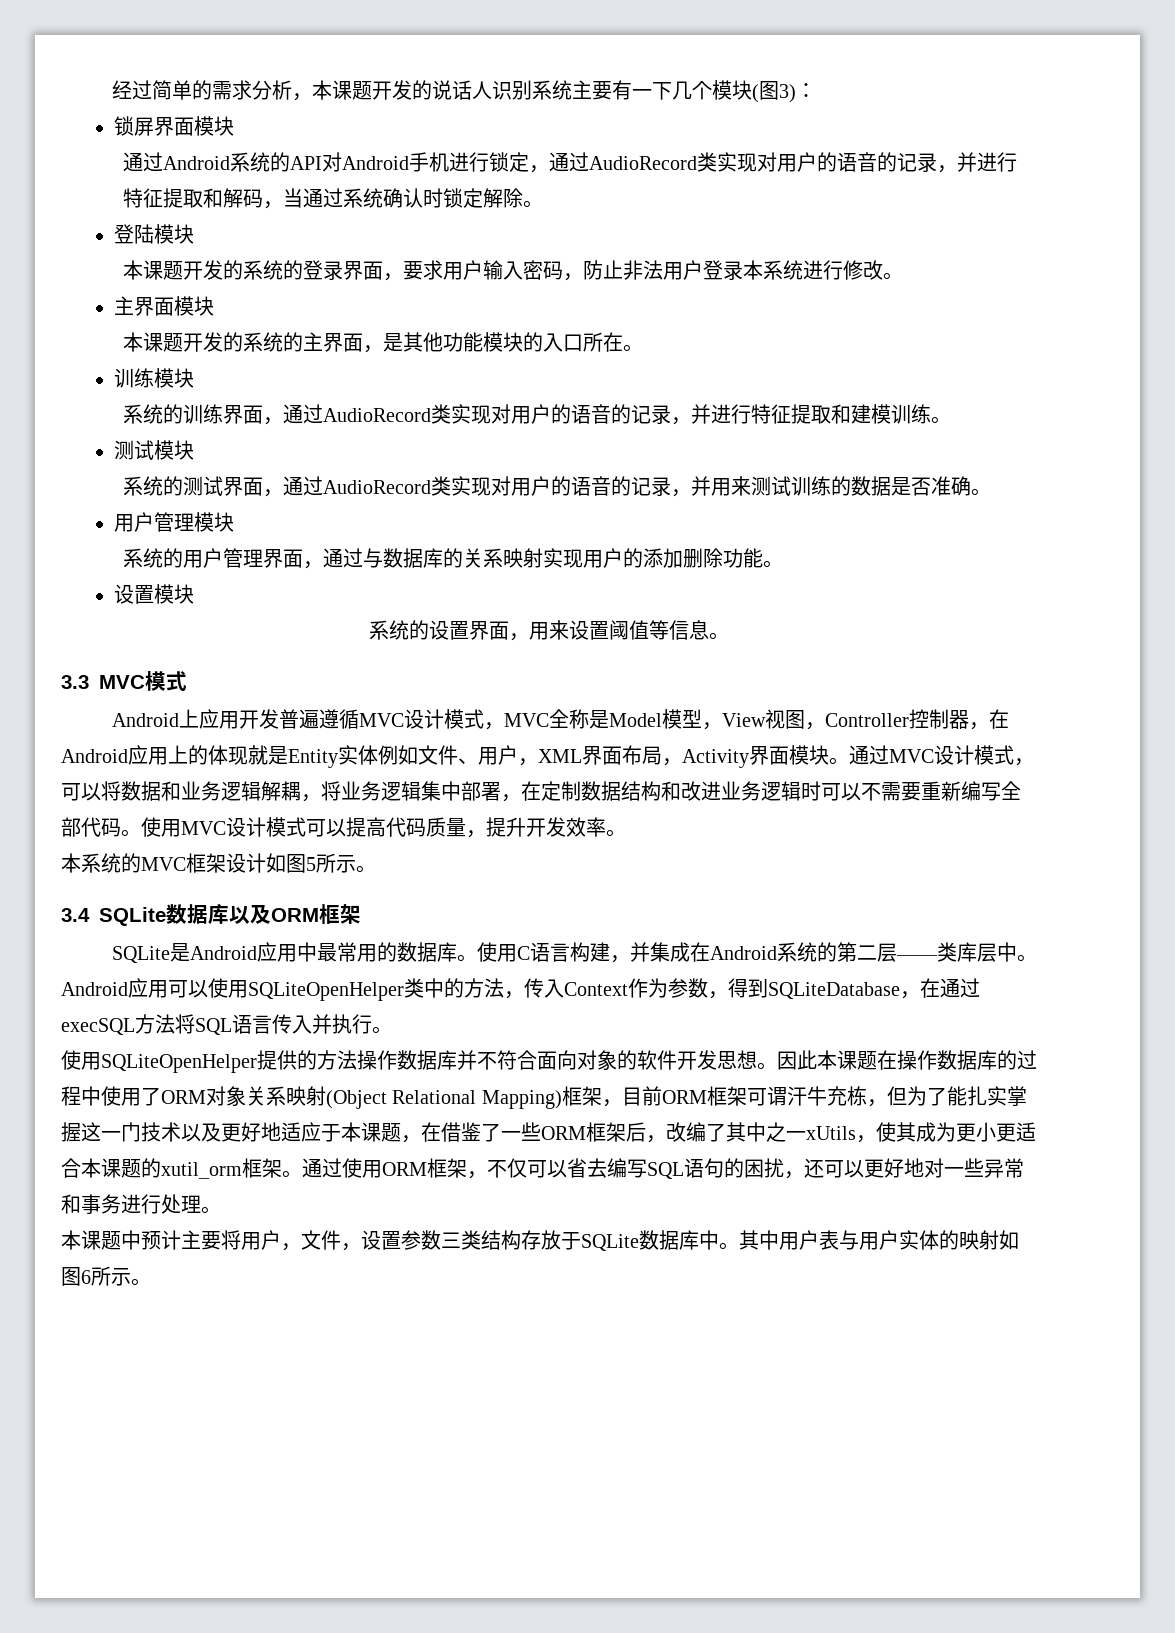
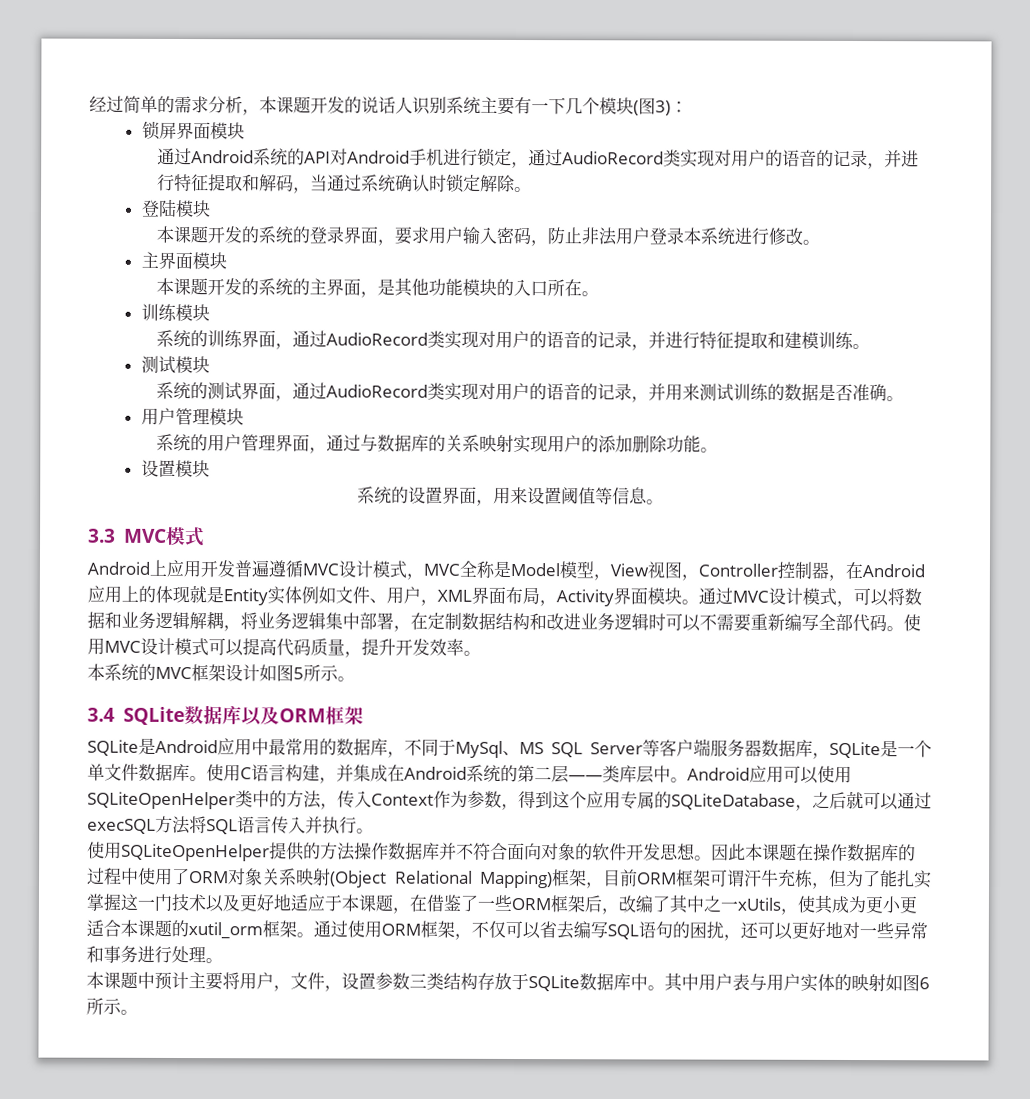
(457, 952) none -> [387,738,932,759] [87,763,190,782] ，不同于MySql、MS SQL Server等客户端服务器数据库，SQLite是一个单文件数据库
[768,978,940,999] SQLiteDatabase，在 -> [552,790,899,811] 这个应用专属的SQLiteDatabase，之后就可以

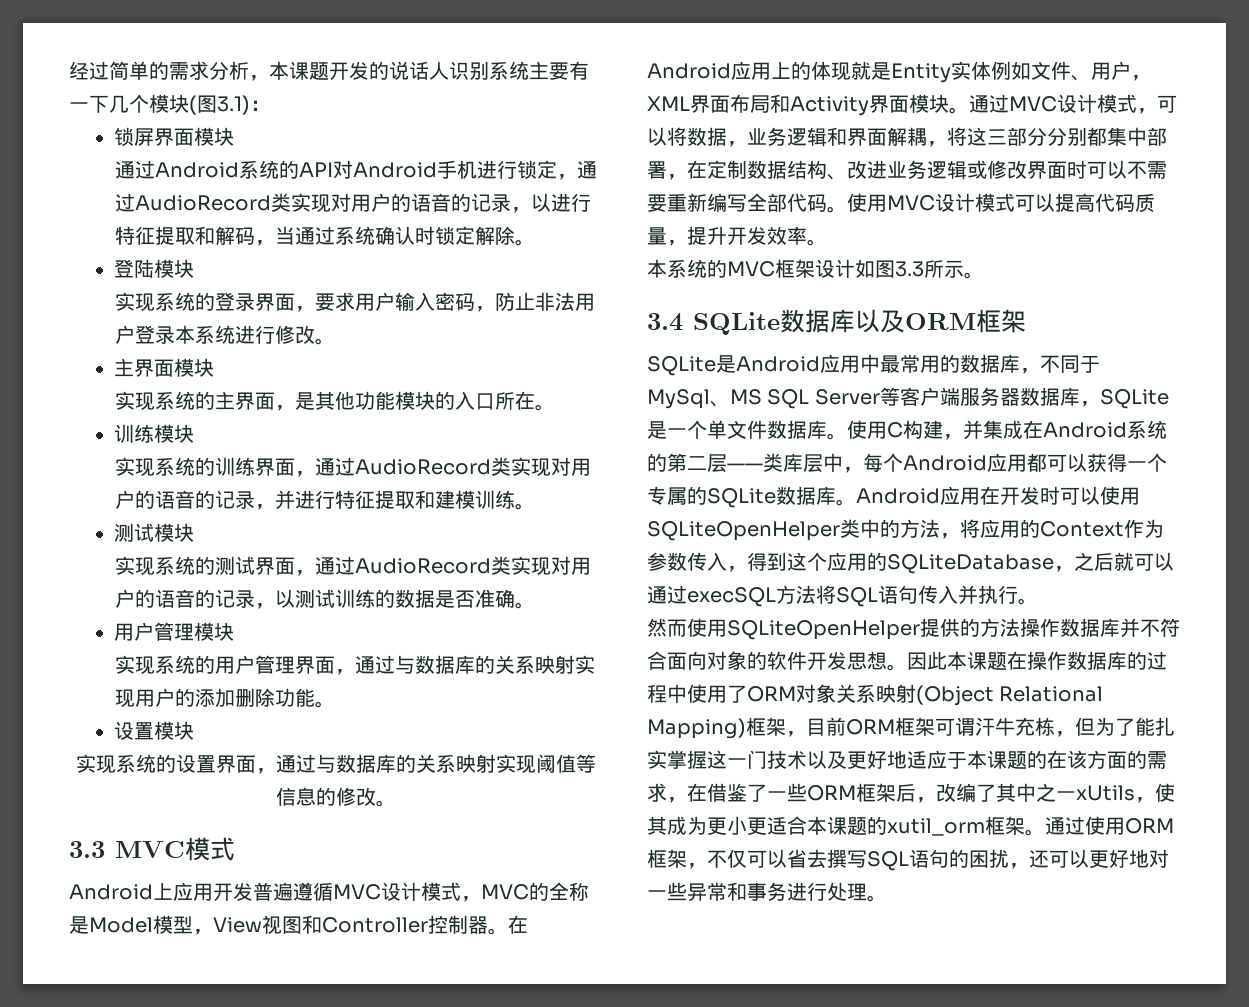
[655,100,671,116] 3) -> [217,95,250,115] 3.1)
[883,150,902,168] 并 -> [531,193,552,212] 以
[155,225,259,244] 本课题开发的 -> [115,292,156,312] 实现
[155,277,259,296] 本课题开发的 -> [115,391,156,411] 实现
(210, 313) none -> [115,457,156,477] 实现
(210, 365) none -> [115,556,156,576] 实现
[647,383,700,401] 并用来 -> [275,589,296,608] 以
(244, 417) none -> [115,655,156,675] 实现
(210, 469) none -> [75,754,116,774] 实现
[493,486,562,505] 用来设置 -> [275,754,536,774] 通过与数据库的关系映射实现
(648, 496) none -> [315,787,376,806] 的修改
(460, 569) none -> [529,882,549,901] 的
[681,574,699,581] ， -> [302,915,322,934] 和
[828,574,846,581] ， -> [488,928,508,935] 。
[539,600,557,607] ， -> [770,94,790,113] 和
[104,611,190,630] 和业务逻辑 -> [727,127,887,147] ，业务逻辑和界面
[257,612,326,630] 业务逻辑 -> [967,127,1107,146] 这三部分分别都
[529,613,547,631] 和 -> [827,174,847,180] 、
(649, 622) none -> [967,160,1067,179] 或修改界面
[293,667,304,680] 5 -> [895,261,924,277] 3.3
[251,764,286,782] 语言 -> (903, 430) none
(671, 774) none -> [843,453,1167,473] [647,486,836,508] ，每个Android应用都可以获得一个专属的SQLite数据库
(784, 774) none -> [980,486,1060,505] 在开发时
[337,790,372,809] 传入 -> [960,519,1040,538] 将应用的
(502, 799) none -> [687,552,727,571] 传入
[620,791,655,810] 专属 -> (867, 562) none
[254,816,272,834] 言 -> [898,585,918,604] 句
(374, 831) none -> [647,618,687,637] 然而
(393, 903) none -> [1027,750,1167,769] [647,783,667,802] 的在该方面的需求
[573,921,591,939] 编 -> [827,849,847,868] 撰
[86,971,930,992] [86,997,138,1015] // 本课题中预计主要将用户，文件，设置参数三类结构存放于SQLite数据库中。其中用户表与用户实体的映射如图6所示。 -> (887, 898) none

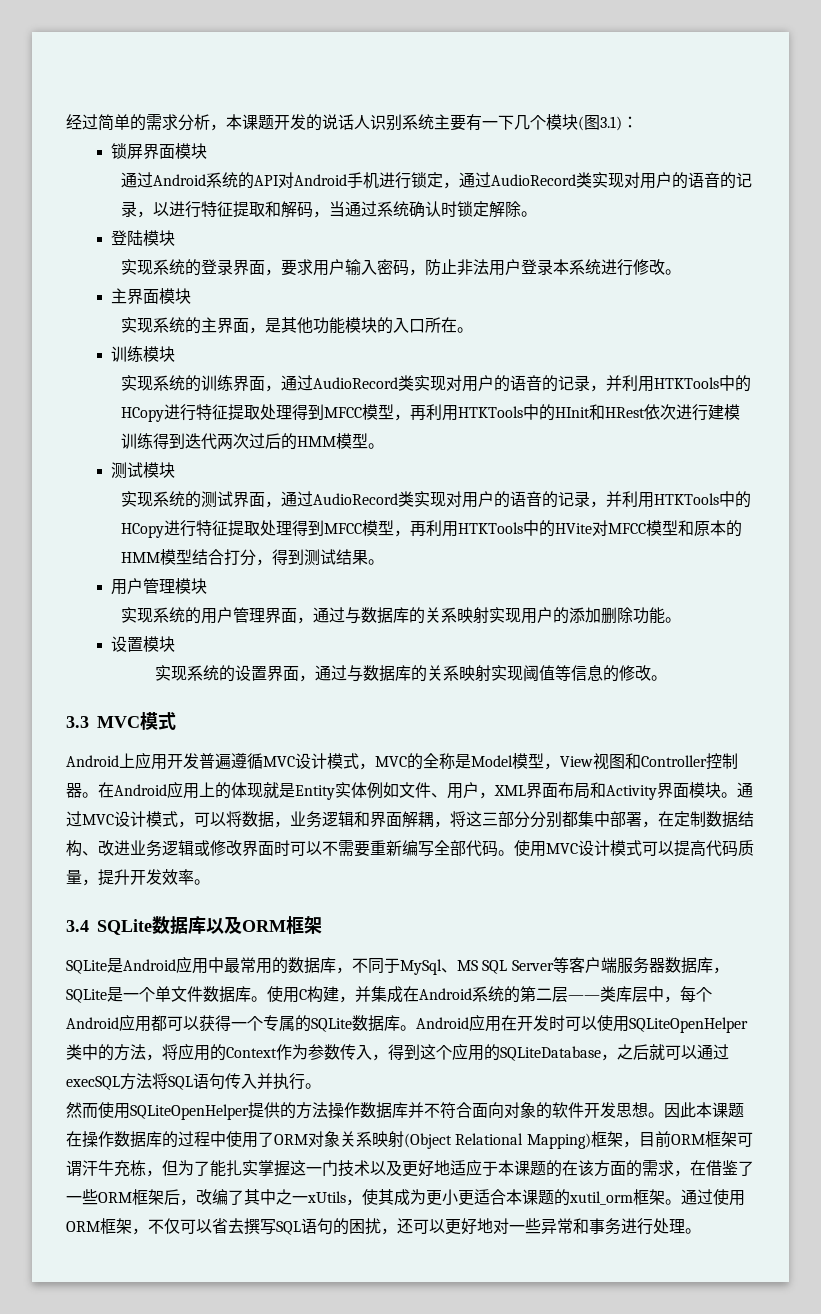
[295,490,516,509] 进行特征提取和建模训练 -> [622,375,752,392] [121,404,741,422] [121,433,369,450] 利用HTKTools中的HCopy进行特征提取处理得到MFCC模型，再利用HTKTools中的HInit和HRest依次进行建模训练得到迭代两次过后的HMM模型
[275,589,516,608] 以测试训练的数据是否准确 -> [606,491,752,508] [121,520,743,538] [121,549,369,566] 并利用HTKTools中的HCopy进行特征提取处理得到MFCC模型，再利用HTKTools中的HVite对MFCC模型和原本的HMM模型结合打分，得到测试结果
[647,259,984,279] // 本系统的MVC框架设计如图3.3所示。 -> (210, 882) none

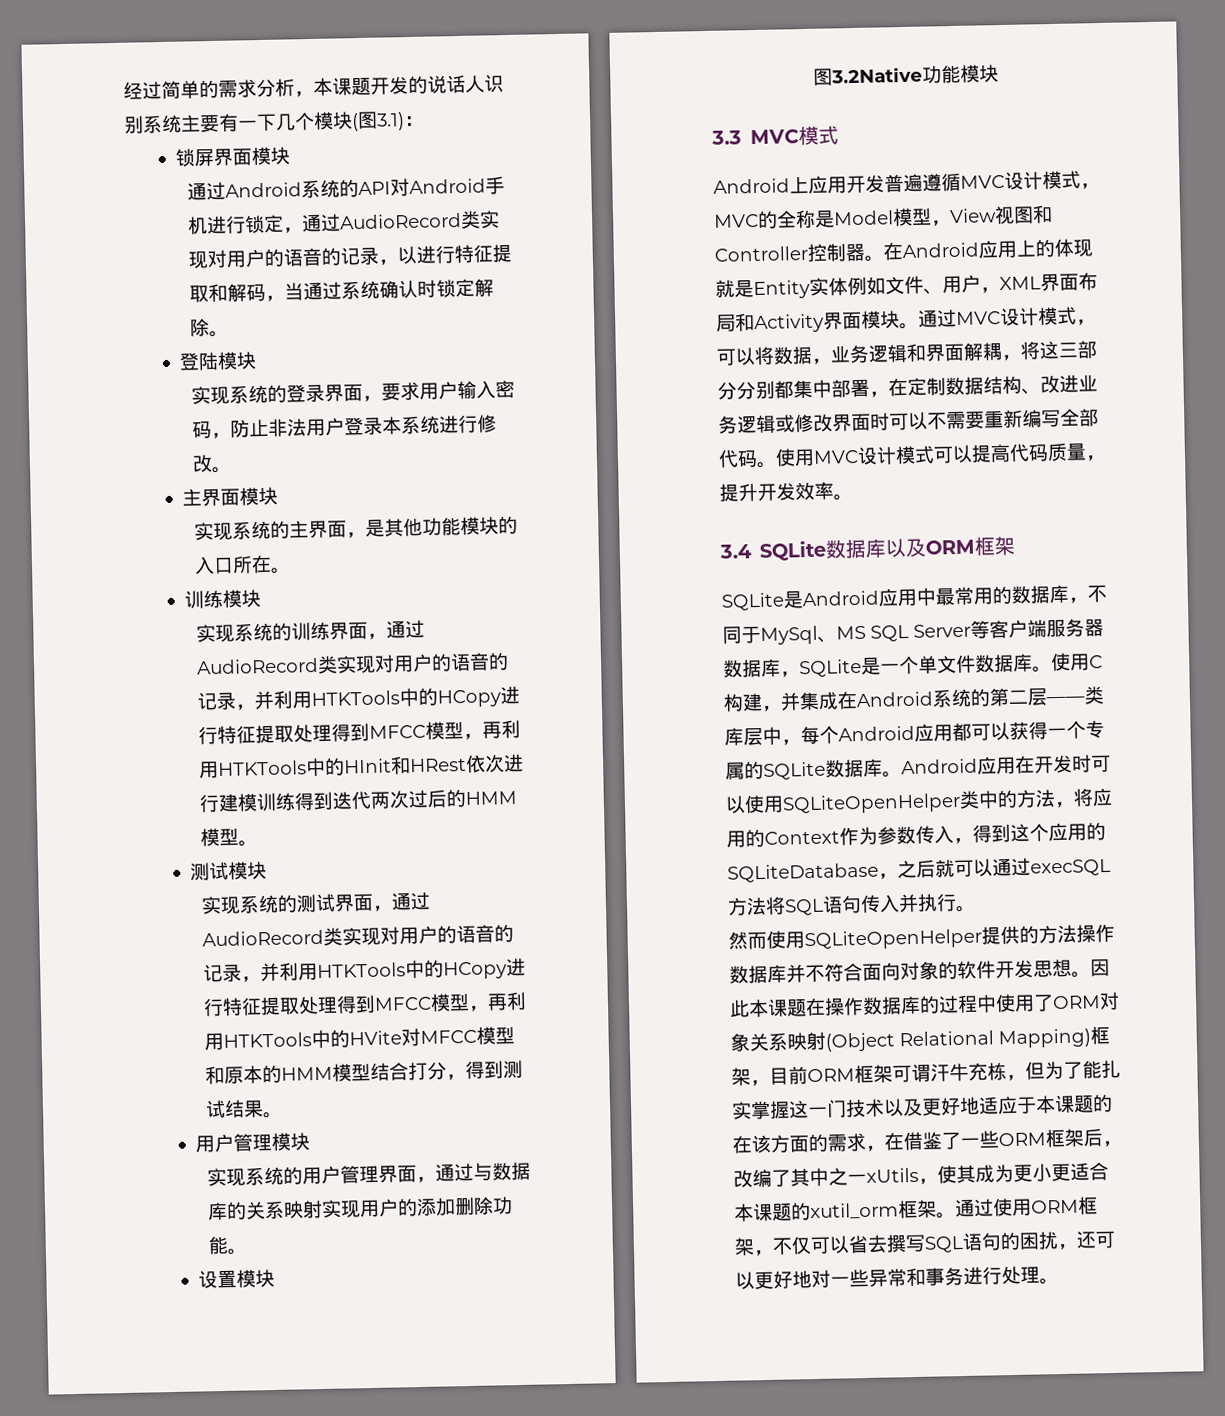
[154,665,667,682] 实现系统的设置界面，通过与数据库的关系映射实现阈值等信息的修改。 -> [813,64,999,86] 图3.2Native功能模块

